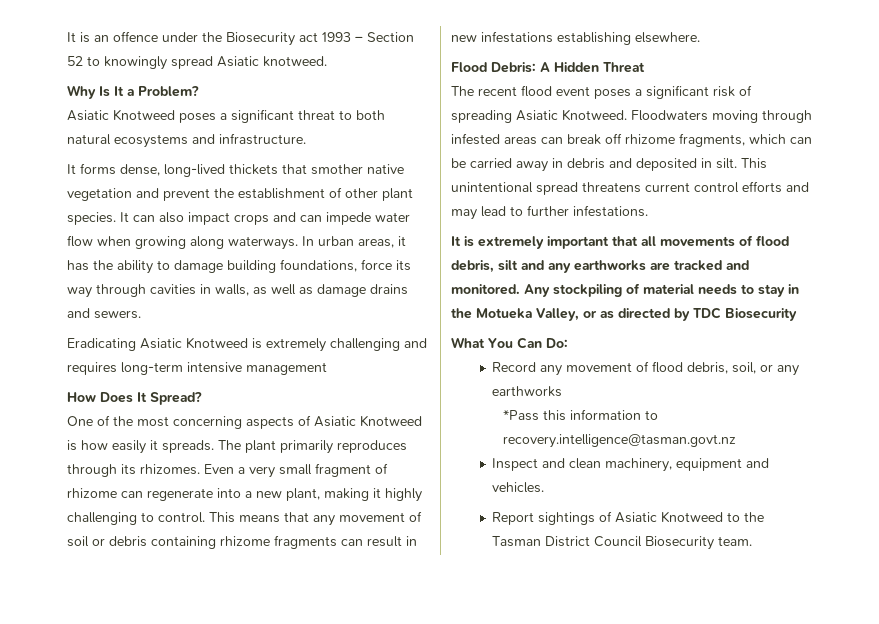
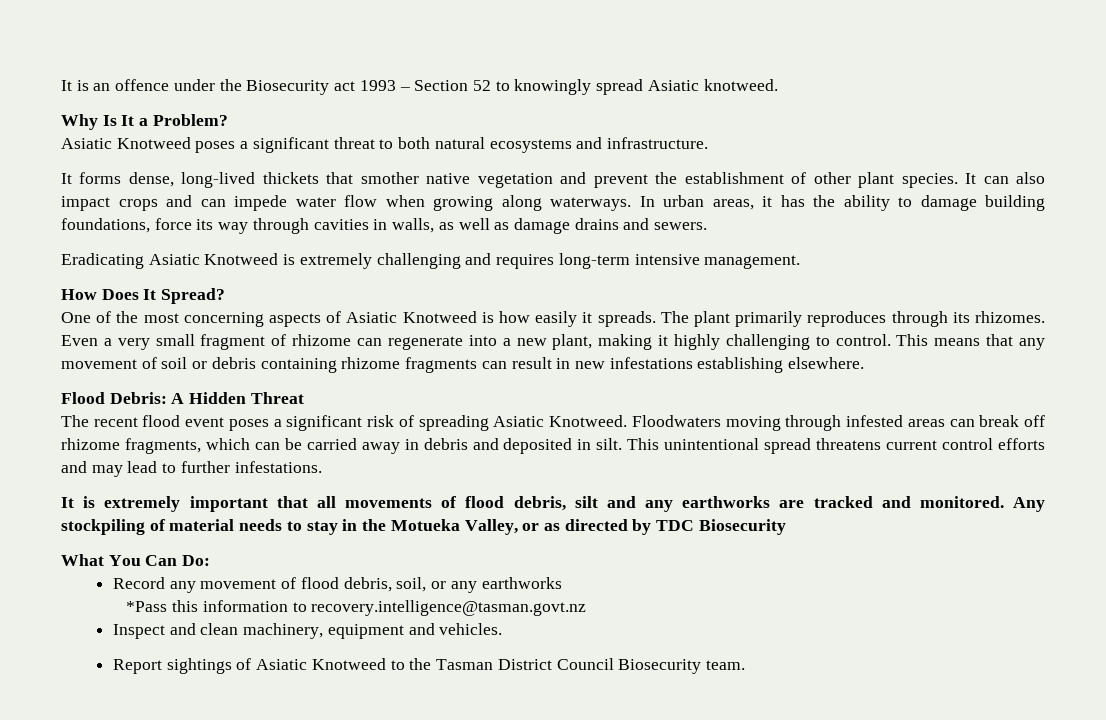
[246,362,327,375] management -> [704,255,801,269] management.

